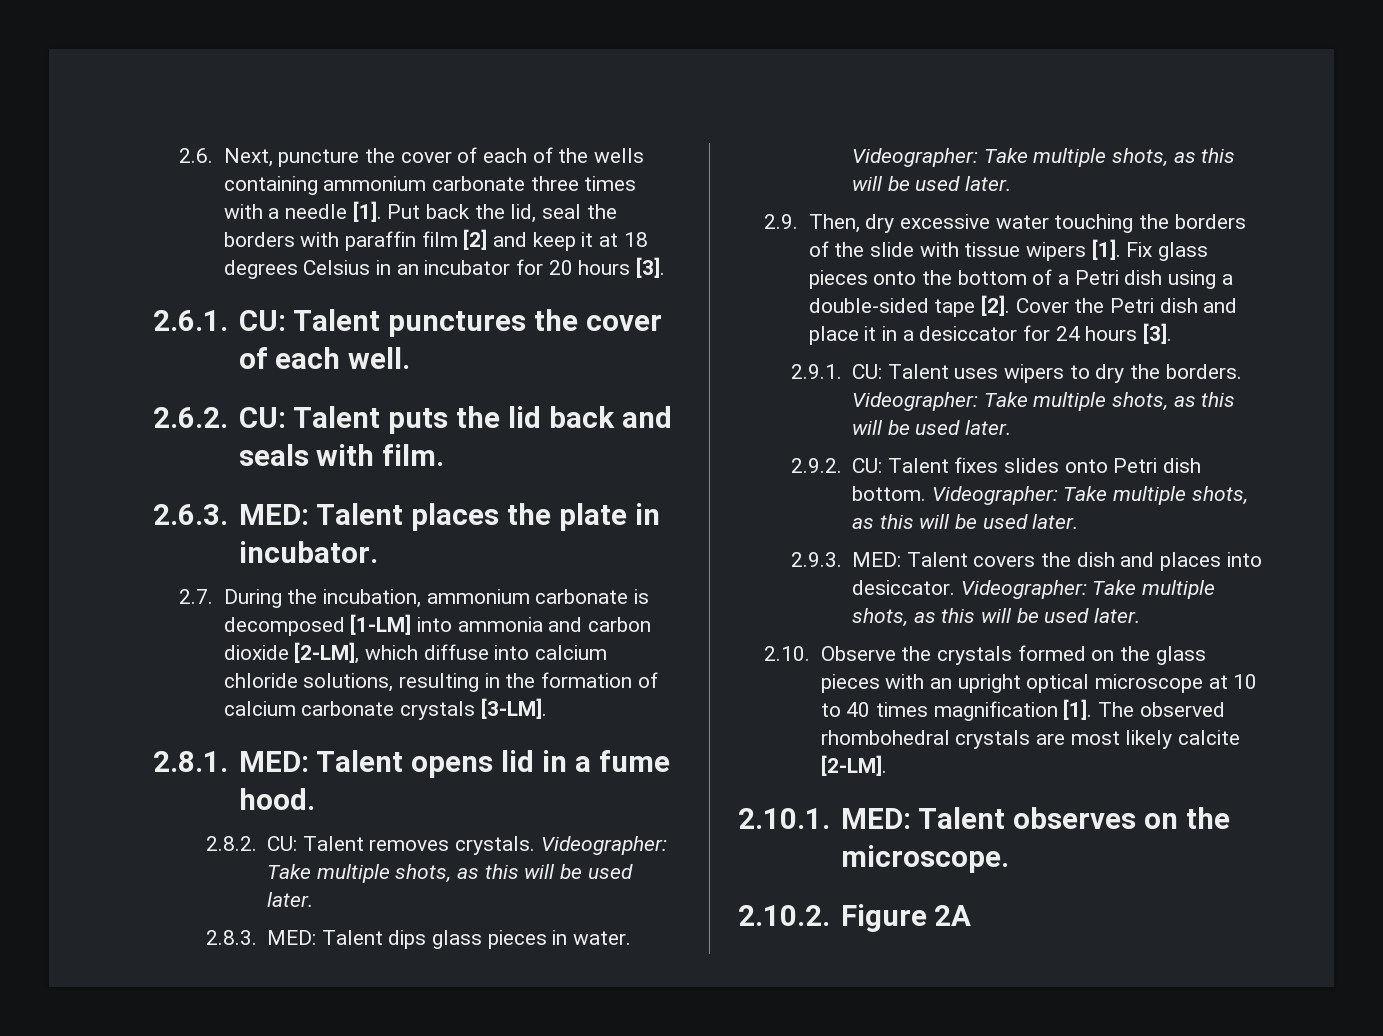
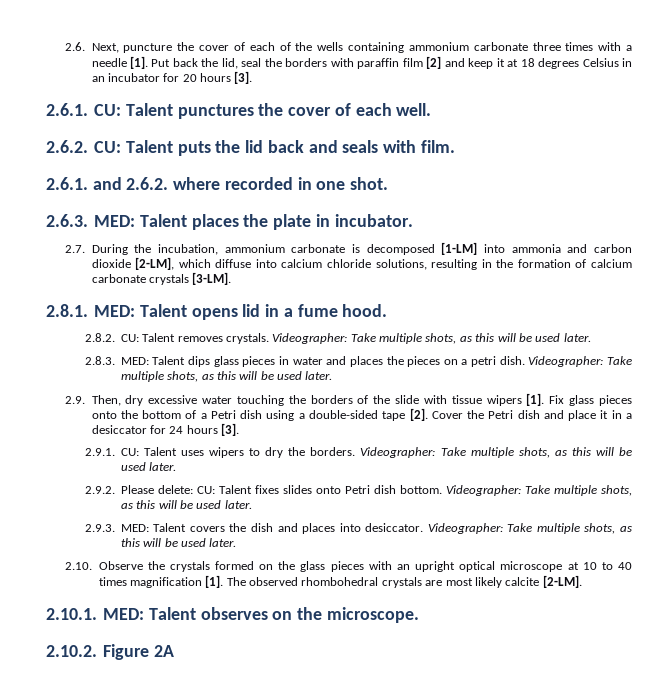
(445, 455) none -> [46,177,389,190] // 2.6.1. and 2.6.2. where recorded in one shot.
[573,931,632,945] water. -> [292,356,525,367] water and places the pieces on a petri dish.
(842, 465) none -> [120,485,193,494] Please delete:

